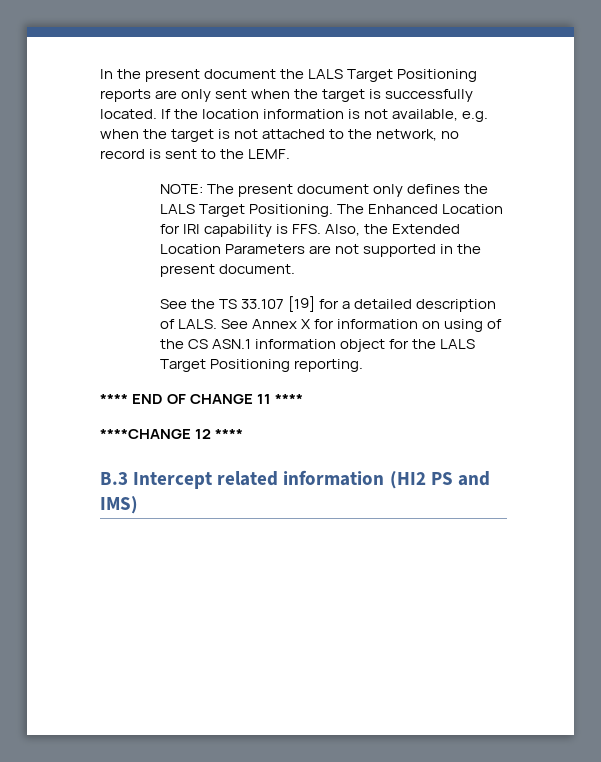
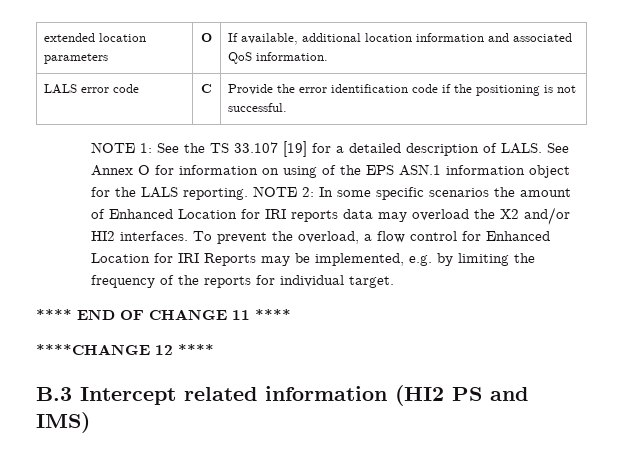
[100,69,478,82] [100,89,474,102] [100,109,489,122] [100,129,460,142] [100,149,291,159] [159,184,489,197] [159,204,504,217] [159,224,461,237] [159,244,482,257] [159,264,295,277] In the present document the LALS Target Positioning reports are only sent when the target is successfully located. If the location information is not available, e.g. when the target is not attached to the network, no record is sent to the LEMF. // NOTE: The present document only defines the LALS Target Positioning. The Enhanced Location for IRI capability is FFS. Also, the Extended Location Parameters are not supported in the present document. // -> [43,33,146,42] [43,53,108,64] [201,33,212,42] [227,33,572,45] [227,52,328,64] [43,84,139,94] [201,84,212,93] [227,84,576,96] [227,103,287,112] [90,142,152,153] extended location parameters | O | If available, additional location information and associated QoS information. // LALS error code | C | Provide the error identification code if the positioning is not successful. // NOTE 1:
[300,319,310,329] X -> [137,165,150,175] O
[187,339,208,349] CS -> [365,165,394,175] EPS
[159,359,290,372] Target Positioning -> (178, 192) none
(363, 365) none -> [252,186,571,200] [90,207,570,225] [90,231,550,244] [90,253,535,266] [90,275,394,288] NOTE 2: In some specific scenarios the amount of Enhanced Location for IRI reports data may overload the X2 and/or HI2 interfaces. To prevent the overload, a flow control for Enhanced Location for IRI Reports may be implemented, e.g. by limiting the frequency of the reports for individual target.

